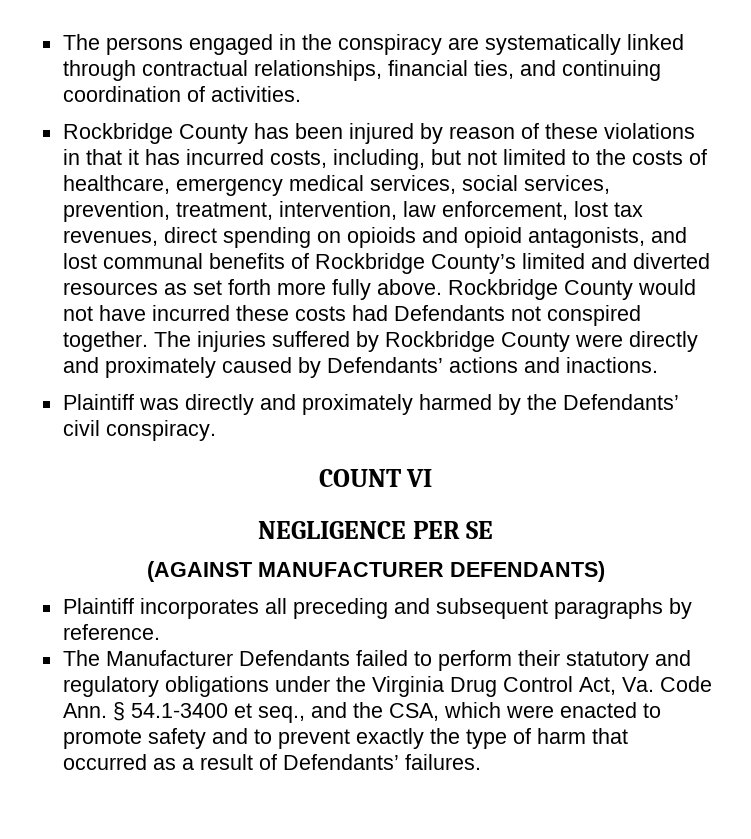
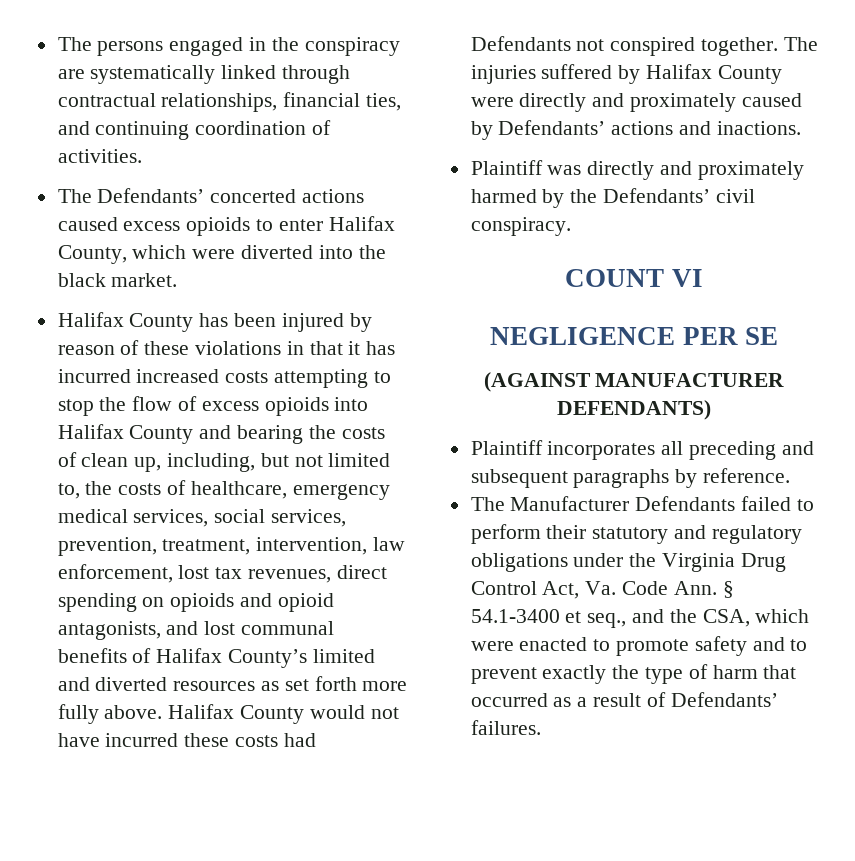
[62,123,173,144] Rockbridge -> [57,188,365,203] [57,216,395,236] [57,245,386,264] [57,273,178,287] [57,312,124,327] The Defendants’ concerted actions caused excess opioids to enter Halifax County, which were diverted into the black market. // Halifax
[269,150,327,168] costs, -> [136,369,391,388] [57,396,369,416] [57,424,385,444] [57,452,162,472] increased costs attempting to stop the flow of excess opioids into Halifax County and bearing the costs of clean up,
[571,150,590,165] to -> [57,483,80,499] to,
[314,253,425,274] Rockbridge -> [156,648,223,663] Halifax
[447,279,558,300] Rockbridge -> [168,704,235,719] Halifax
[384,331,495,352] Rockbridge -> [646,64,713,79] Halifax

